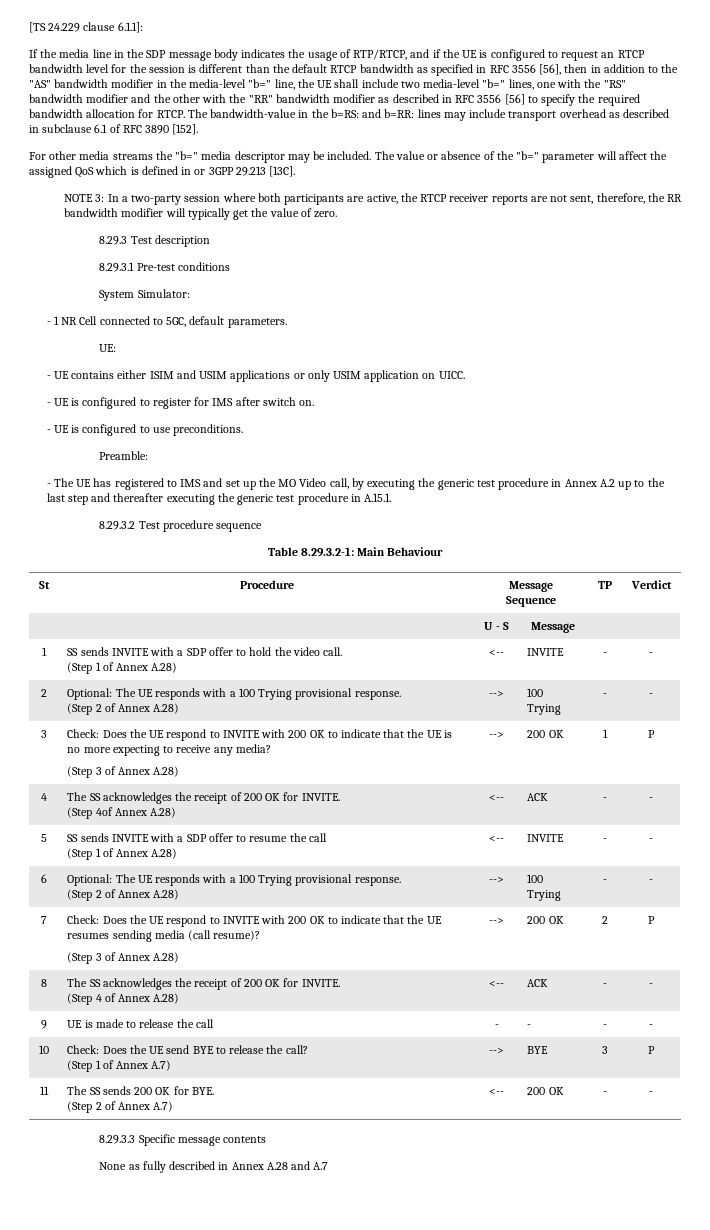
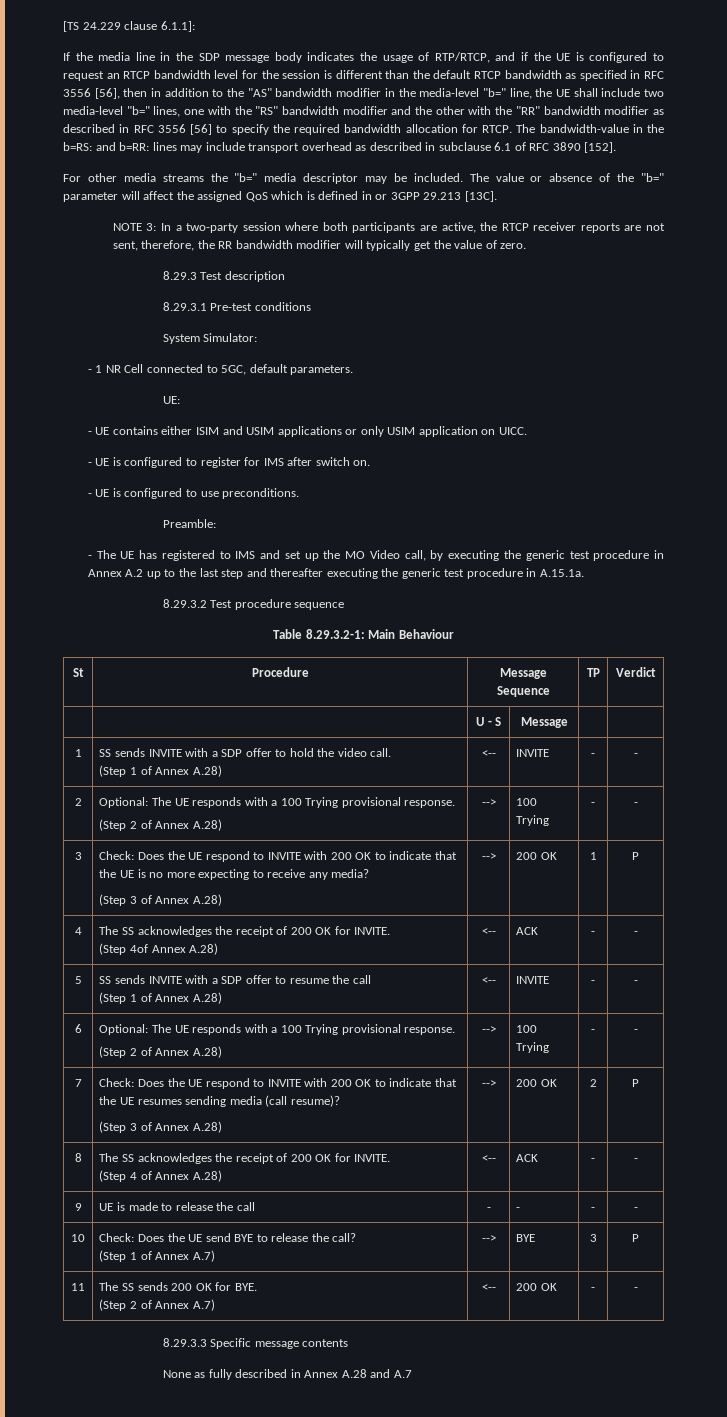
[363,493,391,502] A.15.1. -> [539,569,584,577] A.15.1a.

